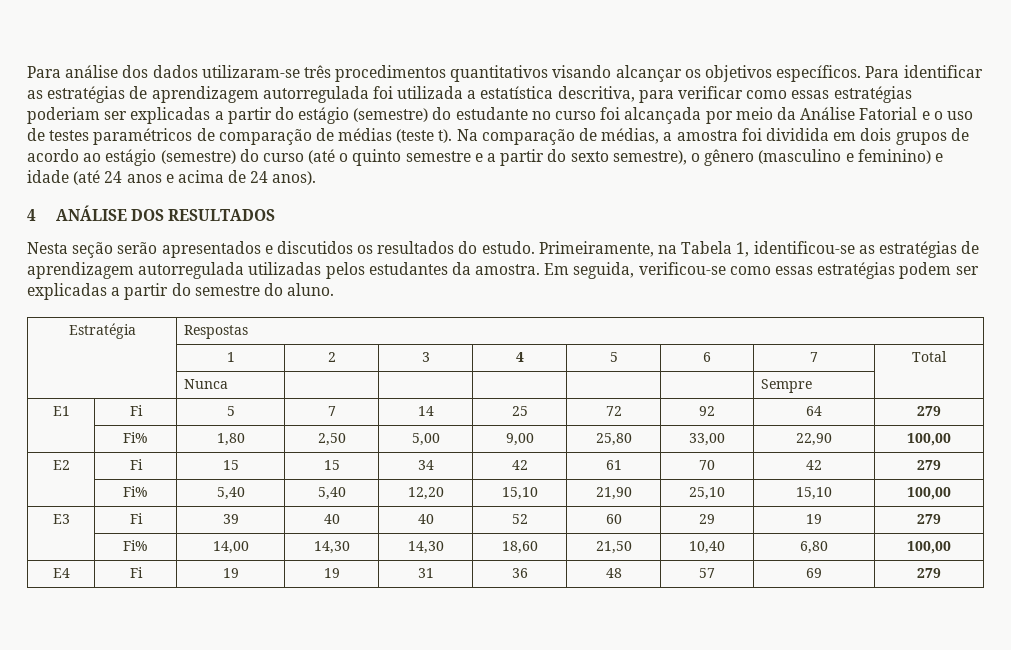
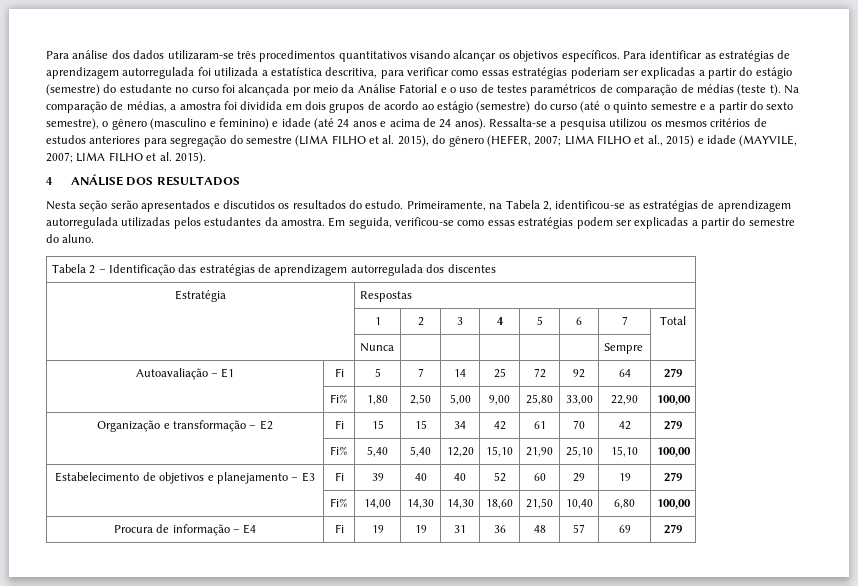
(317, 178) none -> [489,118,767,130] [46,135,798,147] [46,152,206,164] Ressalta-se a pesquisa utilizou os mesmos critérios de estudos anteriores para segregação do semestre (LIMA FILHO et al. 2015), do gênero (HEFER, 2007; LIMA FILHO et al., 2015) e idade (MAYVILE, 2007; LIMA FILHO et al. 2015).
[736,242,750,257] 1, -> [542,201,552,211] 2,
(335, 289) none -> [51,264,496,276] // Tabela 2 – Identificação das estratégias de aprendizagem autorregulada dos discentes
(812, 386) none -> [135,368,218,380] Autoavaliação –
(951, 439) none -> [97,420,257,432] Organização e transformação –
(951, 493) none -> [55,472,299,484] Estabelecimento de objetivos e planejamento –
(951, 547) none -> [113,524,240,536] Procura de informação –

